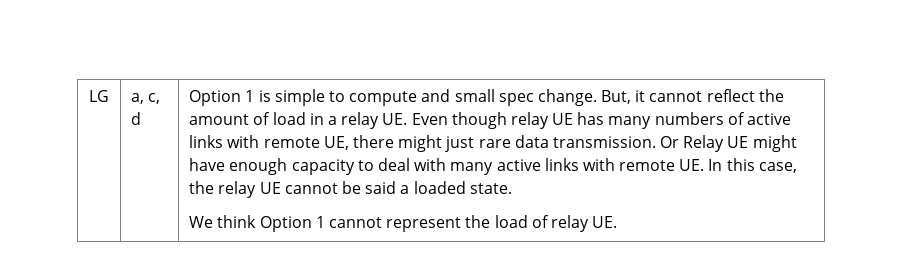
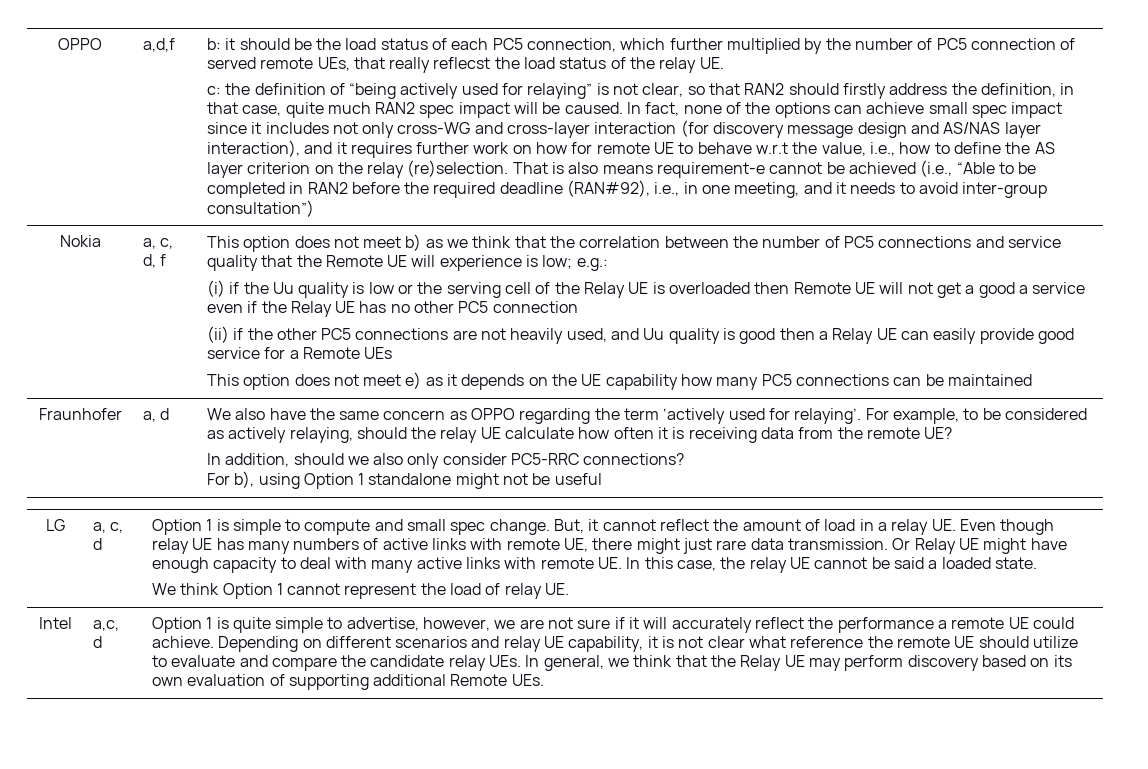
(89, 96) none -> [58,38,102,50] [142,38,175,52] [206,38,1076,54] [206,57,724,73] [206,83,1075,99] [206,102,1063,118] [206,120,1041,138] [206,140,1055,158] [206,160,1037,178] [206,180,1048,198] [206,200,314,217] [59,235,101,247] [142,238,174,249] [142,254,167,268] [206,234,1061,252] [206,255,608,271] [206,280,1086,298] [206,301,578,317] [206,326,1074,344] [206,347,393,359] [206,372,1032,390] [38,408,122,420] [142,408,170,422] [206,408,1087,424] [206,427,953,443] [206,453,685,469] [206,471,602,489] OPPO | a,d,f | b: it should be the load status of each PC5 connection, which further multiplied by the number of PC5 connection of served remote UEs, that really reflecst the load status of the relay UE. // c: the definition of “being actively used for relaying” is not clear, so that RAN2 should firstly address the definition, in that case, quite much RAN2 spec impact will be caused. In fact, none of the options can achieve small spec impact since it includes not only cross-WG and cross-layer interaction (for discovery message design and AS/NAS layer interaction), and it requires further work on how for remote UE to behave w.r.t the value, i.e., how to define the AS layer criterion on the relay (re)selection. That is also means requirement-e cannot be achieved (i.e., “Able to be completed in RAN2 before the required deadline (RAN#92), i.e., in one meeting, and it needs to avoid inter-group consultation”) // Nokia | a, c, d, f | This option does not meet b) as we think that the correlation between the number of PC5 connections and service quality that the Remote UE will experience is low; e.g.: // (i) if the Uu quality is low or the serving cell of the Relay UE is overloaded then Remote UE will not get a good a service even if the Relay UE has no other PC5 connection // (ii) if the other PC5 connections are not heavily used, and Uu quality is good then a Relay UE can easily provide good service for a Remote UEs // This option does not meet e) as it depends on the UE capability how many PC5 connections can be maintained // Fraunhofer | a, d | We also have the same concern as OPPO regarding the term ‘actively used for relaying’. For example, to be considered as actively relaying, should the relay UE calculate how often it is receiving data from the remote UE? // In addition, should we also only consider PC5-RRC connections? // For b), using Option 1 standalone might not be useful //
(618, 222) none -> [38,617,72,629] [92,620,119,631] [92,636,102,648] [151,617,1074,633] [151,636,1078,652] [151,655,1072,671] [151,674,544,690] // Intel | a,c, d | Option 1 is quite simple to advertise, however, we are not sure if it will accurately reflect the performance a remote UE could achieve. Depending on different scenarios and relay UE capability, it is not clear what reference the remote UE should utilize to evaluate and compare the candidate relay UEs. In general, we think that the Relay UE may perform discovery based on its own evaluation of supporting additional Remote UEs.

